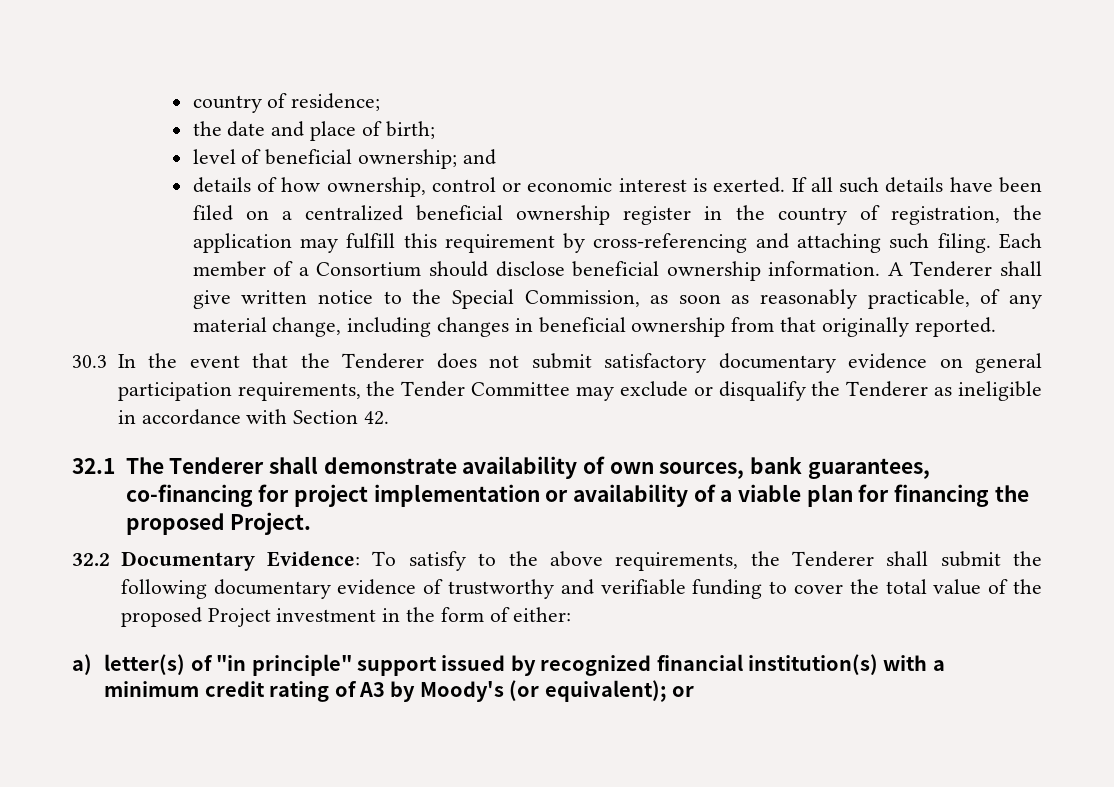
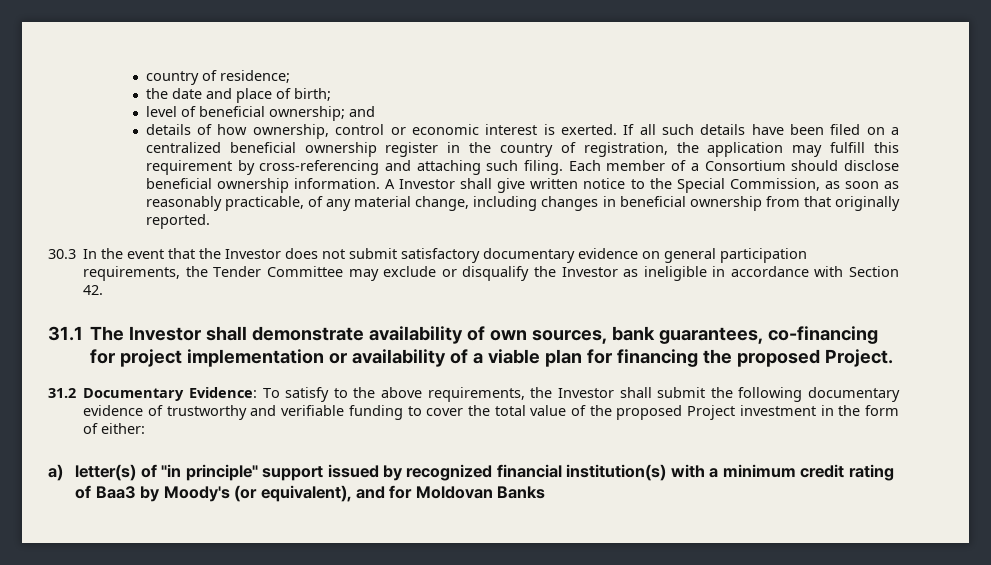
[910,261,993,277] Tenderer -> [399,179,456,189] Investor
[342,353,425,369] Tenderer -> [225,249,282,259] Investor
[846,381,929,397] Tenderer -> [561,267,618,277] Investor
[72,457,265,474] 32.1 The Tenderer -> [48,326,202,341] 31.1 The Investor
[72,553,110,566] 32.2 -> [48,388,76,398] 31.2
[791,551,874,567] Tenderer -> [557,388,614,398] Investor
[358,682,385,697] A3 -> [95,486,136,499] Baa3
[544,680,694,702] equivalent); or -> [260,485,546,502] equivalent), and for Moldovan Banks

